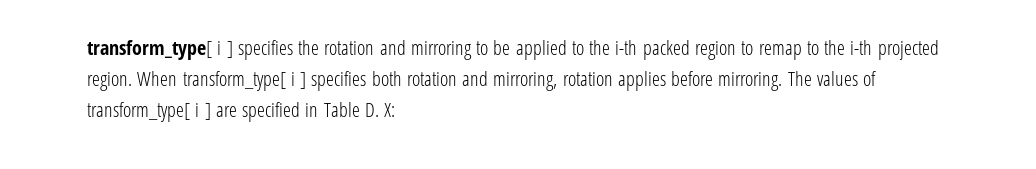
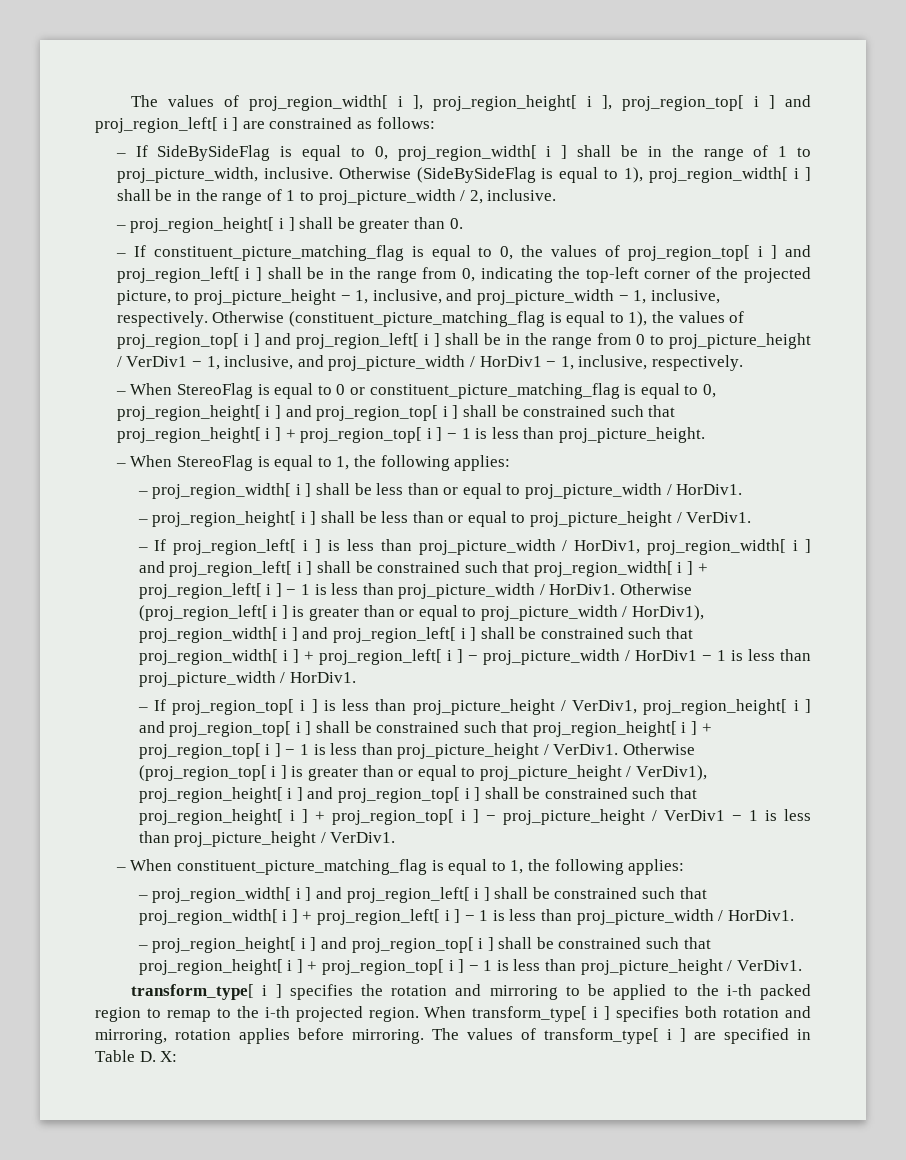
(87, 50) none -> [131,95,812,111] [95,117,435,133] [115,145,812,161] [116,167,811,183] [116,189,557,205] [115,217,463,233] [115,245,811,261] [116,267,812,283] [116,289,720,305] [116,311,745,327] [116,333,811,349] [116,355,743,371] [115,383,716,399] [116,405,676,421] [116,427,705,443] [115,455,511,471] [137,483,743,499] [137,511,752,527] [137,539,811,555] [138,561,708,577] [138,583,693,599] [138,605,705,621] [138,627,694,643] [138,649,811,665] [138,671,356,687] [137,699,811,715] [138,721,712,737] [138,743,696,759] [138,765,708,781] [138,787,698,803] [138,809,811,825] [138,831,396,847] [115,859,685,875] [137,887,707,903] [138,909,794,925] [137,937,711,953] [138,959,802,975] The values of proj_region_width[ i ], proj_region_height[ i ], proj_region_top[ i ] and proj_region_left[ i ] are constrained as follows: // – If SideBySideFlag is equal to 0, proj_region_width[ i ] shall be in the range of 1 to proj_picture_width, inclusive. Otherwise (SideBySideFlag is equal to 1), proj_region_width[ i ] shall be in the range of 1 to proj_picture_width / 2, inclusive. // – proj_region_height[ i ] shall be greater than 0. // – If constituent_picture_matching_flag is equal to 0, the values of proj_region_top[ i ] and proj_region_left[ i ] shall be in the range from 0, indicating the top-left corner of the projected picture, to proj_picture_height − 1, inclusive, and proj_picture_width − 1, inclusive, respectively. Otherwise (constituent_picture_matching_flag is equal to 1), the values of proj_region_top[ i ] and proj_region_left[ i ] shall be in the range from 0 to proj_picture_height / VerDiv1 − 1, inclusive, and proj_picture_width / HorDiv1 − 1, inclusive, respectively. // – When StereoFlag is equal to 0 or constituent_picture_matching_flag is equal to 0, proj_region_height[ i ] and proj_region_top[ i ] shall be constrained such that proj_region_height[ i ] + proj_region_top[ i ] − 1 is less than proj_picture_height. // – When StereoFlag is equal to 1, the following applies: // – proj_region_width[ i ] shall be less than or equal to proj_picture_width / HorDiv1. // – proj_region_height[ i ] shall be less than or equal to proj_picture_height / VerDiv1. // – If proj_region_left[ i ] is less than proj_picture_width / HorDiv1, proj_region_width[ i ] and proj_region_left[ i ] shall be constrained such that proj_region_width[ i ] + proj_region_left[ i ] − 1 is less than proj_picture_width / HorDiv1. Otherwise (proj_region_left[ i ] is greater than or equal to proj_picture_width / HorDiv1), proj_region_width[ i ] and proj_region_left[ i ] shall be constrained such that proj_region_width[ i ] + proj_region_left[ i ] − proj_picture_width / HorDiv1 − 1 is less than proj_picture_width / HorDiv1. // – If proj_region_top[ i ] is less than proj_picture_height / VerDiv1, proj_region_height[ i ] and proj_region_top[ i ] shall be constrained such that proj_region_height[ i ] + proj_region_top[ i ] − 1 is less than proj_picture_height / VerDiv1. Otherwise (proj_region_top[ i ] is greater than or equal to proj_picture_height / VerDiv1), proj_region_height[ i ] and proj_region_top[ i ] shall be constrained such that proj_region_height[ i ] + proj_region_top[ i ] − proj_picture_height / VerDiv1 − 1 is less than proj_picture_height / VerDiv1. // – When constituent_picture_matching_flag is equal to 1, the following applies: // – proj_region_width[ i ] and proj_region_left[ i ] shall be constrained such that proj_region_width[ i ] + proj_region_left[ i ] − 1 is less than proj_picture_width / HorDiv1. // – proj_region_height[ i ] and proj_region_top[ i ] shall be constrained such that proj_region_height[ i ] + proj_region_top[ i ] − 1 is less than proj_picture_height / VerDiv1. //

